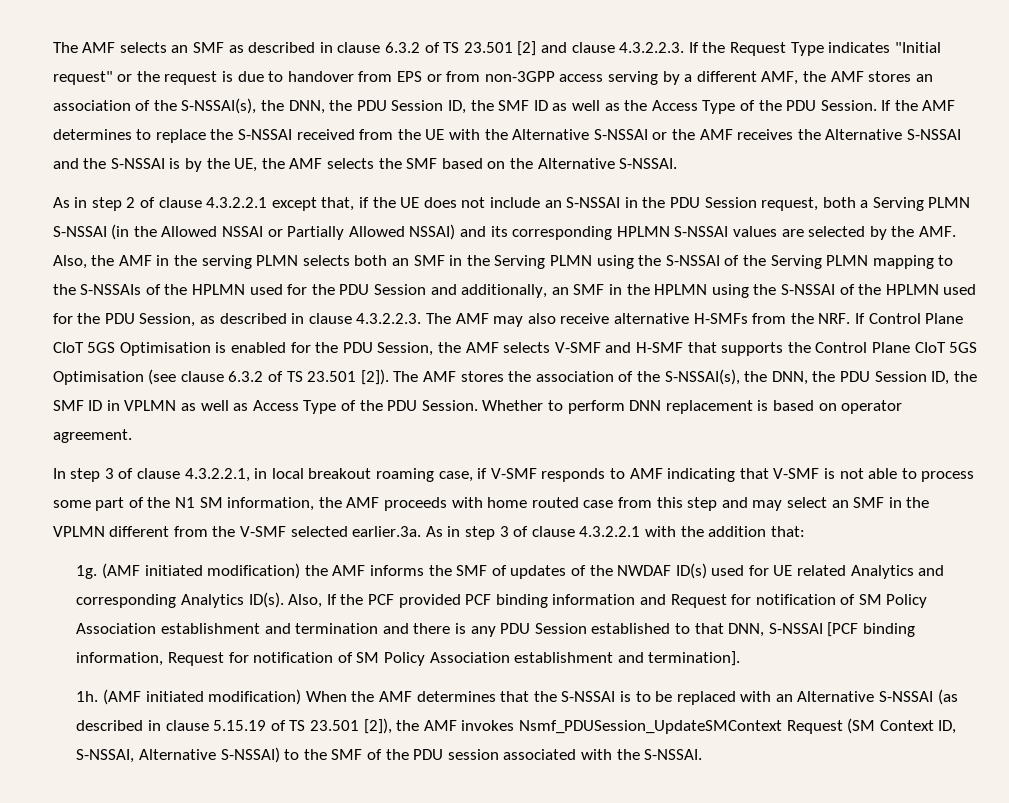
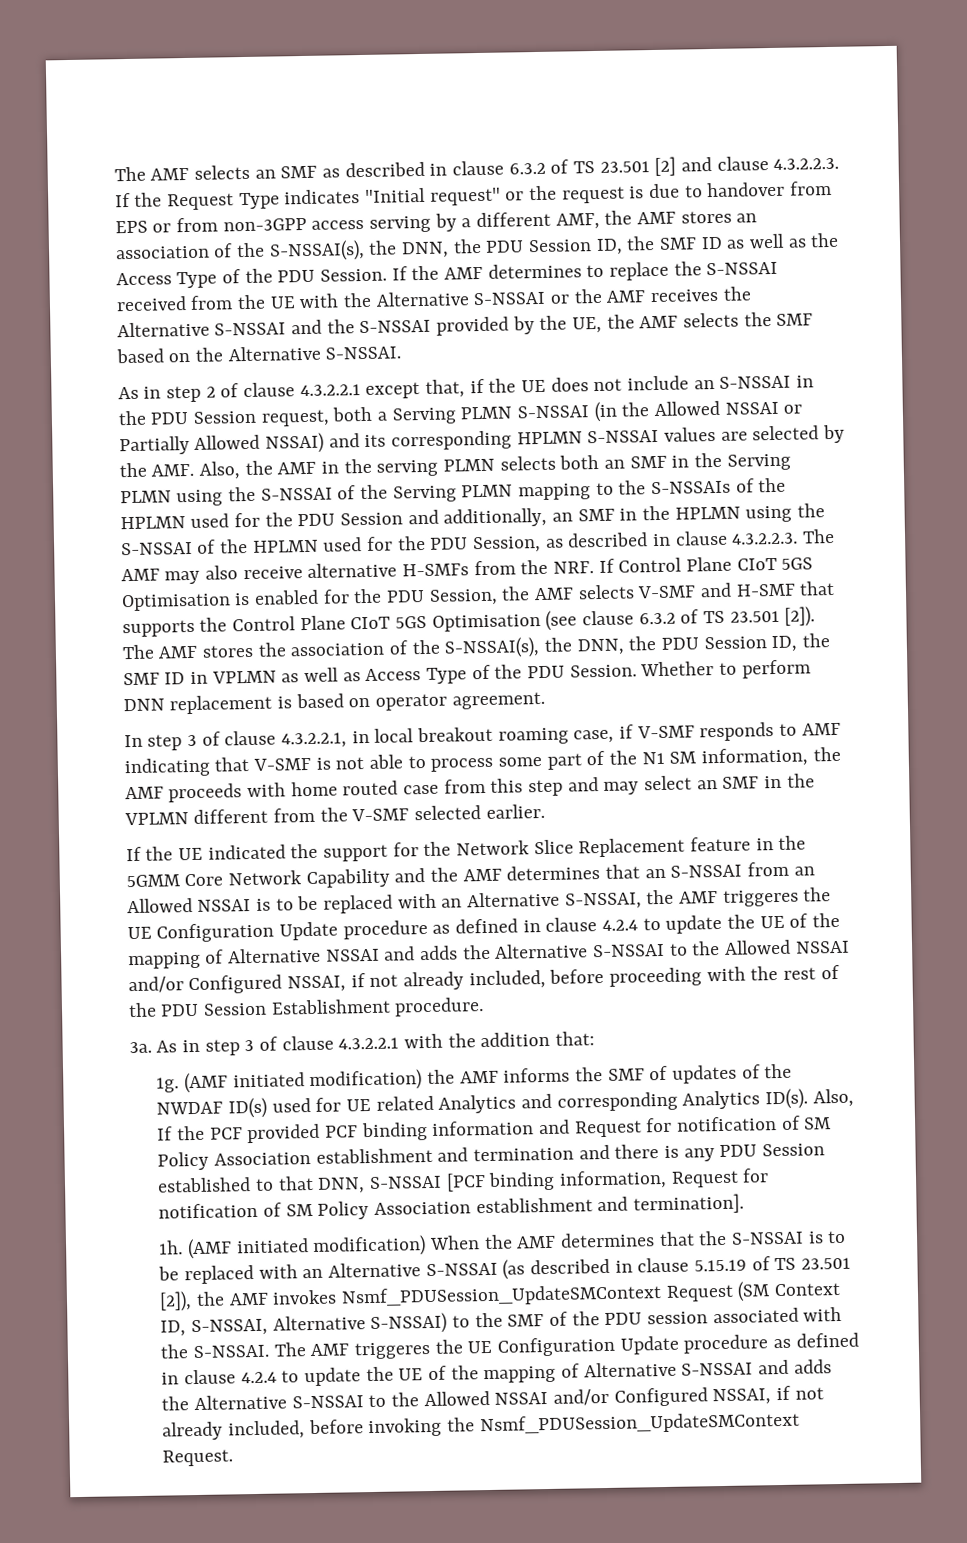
[169,158,181,169] is -> [436,316,510,336] provided
[352,526,422,537] earlier.3a. -> [485,803,545,819] [125,835,807,862] [125,861,815,889] [126,887,832,914] [126,912,841,943] [127,939,850,970] [127,964,840,995] [127,997,485,1018] [128,1041,152,1054] earlier. // If the UE indicated the support for the Network Slice Replacement feature in the 5GMM Core Network Capability and the AMF determines that an S-NSSAI from an Allowed NSSAI is to be replaced with an Alternative S-NSSAI, the AMF triggeres the UE Configuration Update procedure as defined in clause 4.2.4 to update the UE of the mapping of Alternative NSSAI and adds the Alternative S-NSSAI to the Allowed NSSAI and/or Configured NSSAI, if not already included, before proceeding with the rest of the PDU Session Establishment procedure. // 3a.
(703, 754) none -> [273,1332,859,1360] [161,1359,832,1387] [161,1385,824,1411] [162,1411,800,1441] [162,1449,234,1467] The AMF triggeres the UE Configuration Update procedure as defined in clause 4.2.4 to update the UE of the mapping of Alternative S-NSSAI and adds the Alternative S-NSSAI to the Allowed NSSAI and/or Configured NSSAI, if not already included, before invoking the Nsmf_PDUSession_UpdateSMContext Request.

